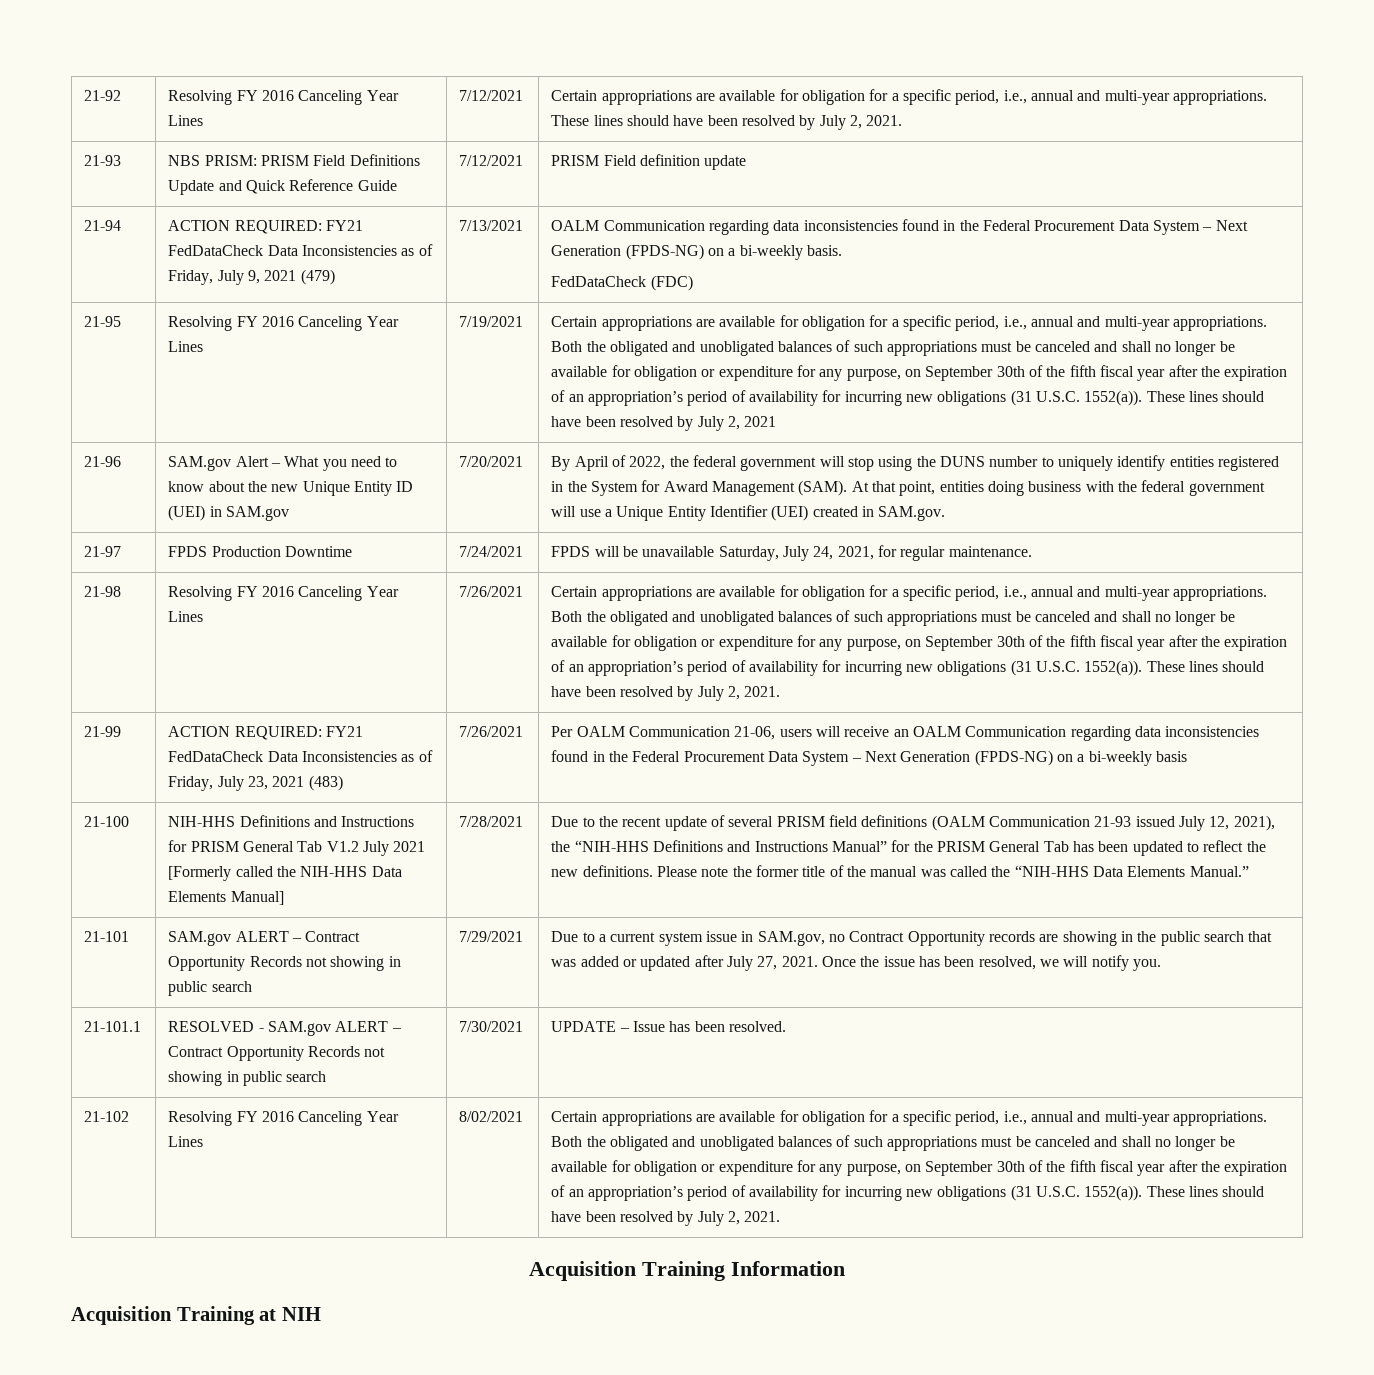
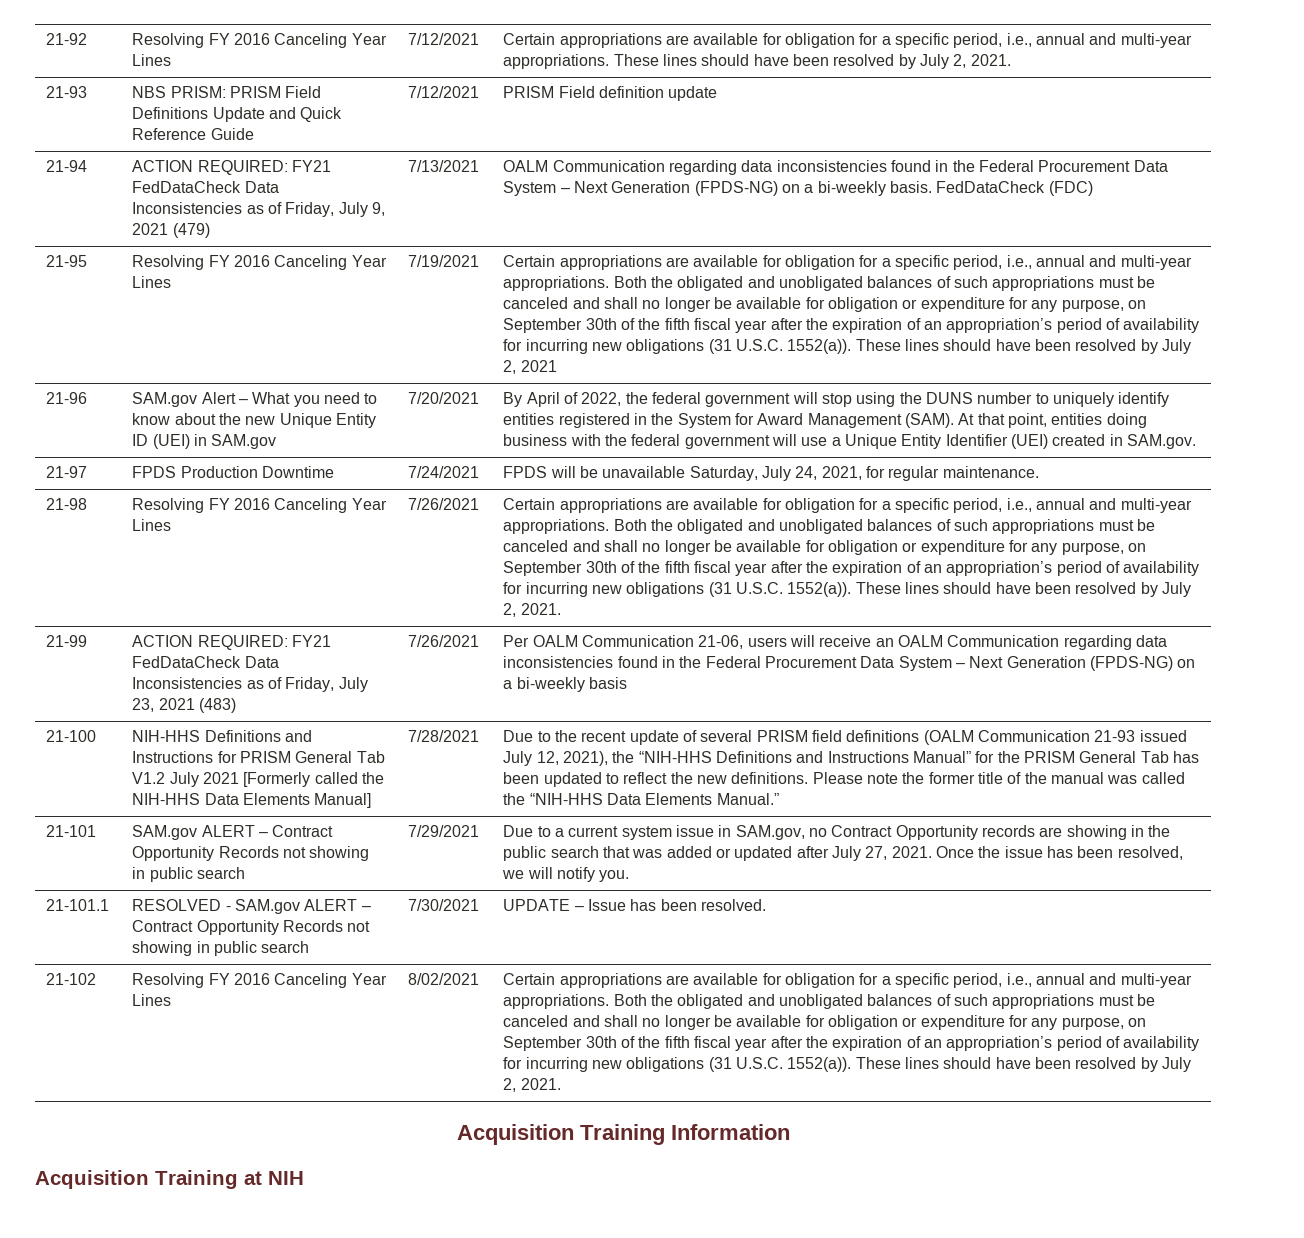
(843, 250) // -> (933, 187) none

